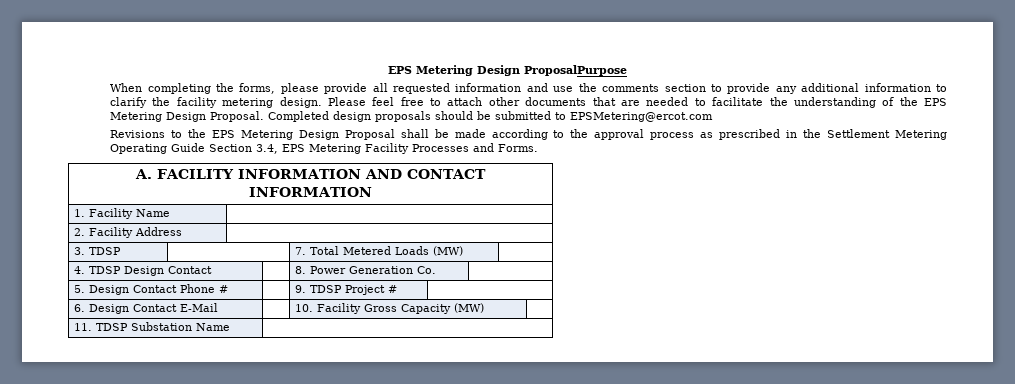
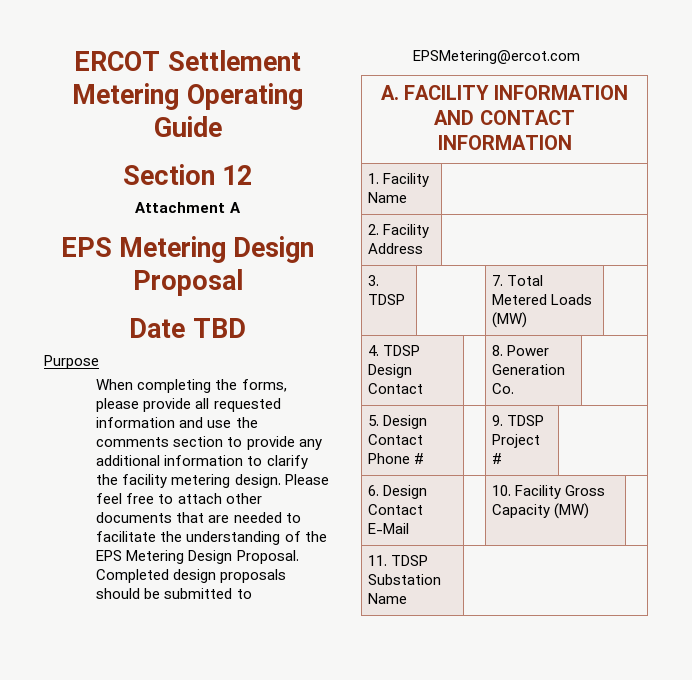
[388,65,627,76] EPS Metering Design ProposalPurpose -> [74,50,301,71] [72,83,303,110] [153,116,222,137] [122,164,253,185] [135,202,241,213] [60,236,315,263] [132,269,243,296] [129,318,246,338] [44,355,99,369] ERCOT Settlement Metering Operating Guide // Section 12 // Attachment A // EPS Metering Design Proposal // Date TBD // Purpose
[110,129,948,140] [110,143,539,154] // Revisions to the EPS Metering Design Proposal shall be made according to the approval process as prescribed in the Settlement Metering Operating Guide Section 3.4, EPS Metering Facility Processes and Forms. -> (581, 57) none

